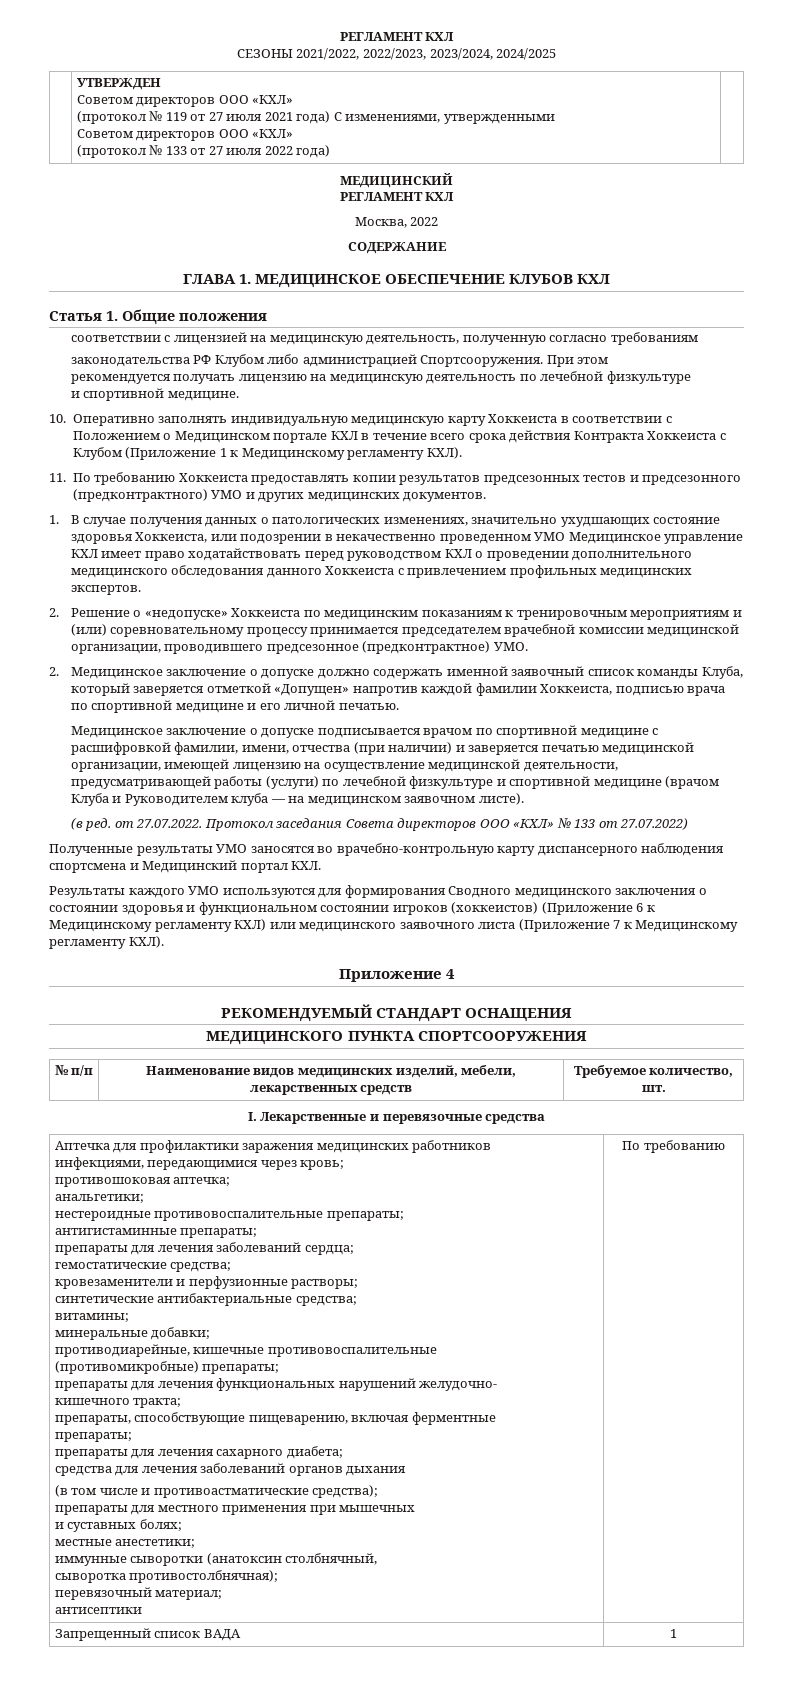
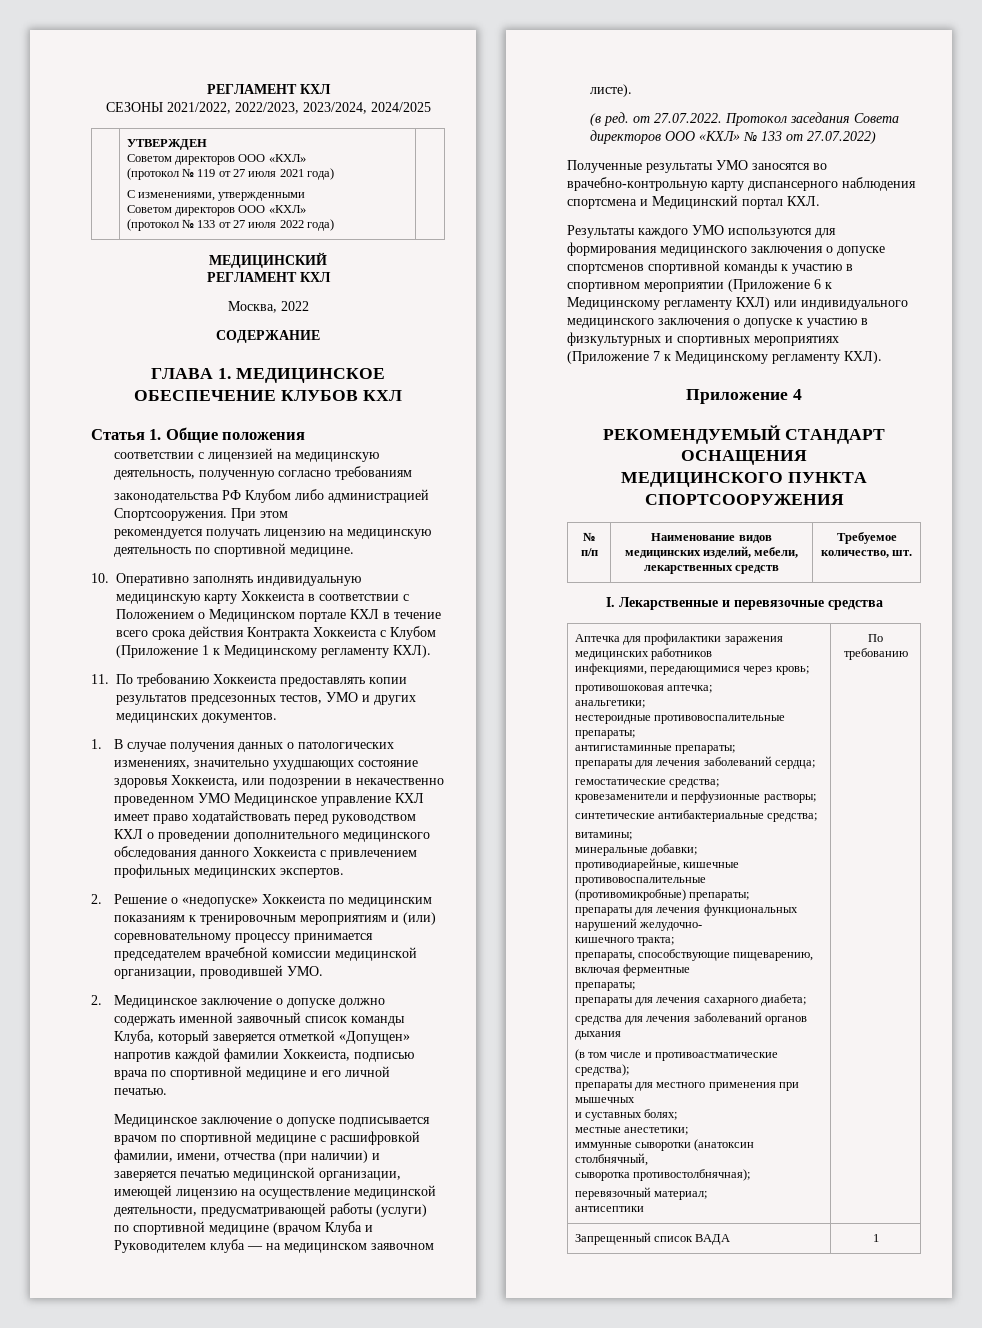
(331, 117) none -> (335, 174) //
[540,371,691,384] [70,391,80,398] лечебной физкультуре // и -> (210, 550) none
[583,475,742,485] [72,489,208,502] тестов и предсезонного (предконтрактного) -> [280,695,322,704] тестов,
[164,641,491,654] проводившего предсезонное (предконтрактное) -> [199,965,283,979] проводившей
[342,776,506,789] лечебной физкультуре и -> (129, 1228) none
[448,886,707,898] [49,902,539,915] Сводного медицинского заключения о состоянии здоровья и функциональном состоянии игроков (хоккеистов) -> [660,246,885,256] [567,260,853,274] [567,282,724,292] медицинского заключения о допуске спортсменов спортивной команды к участию в спортивном мероприятии
[299,922,516,932] медицинского заявочного листа -> [801,300,908,310] [567,318,868,328] [567,332,839,346] индивидуального медицинского заключения о допуске к участию в физкультурных и спортивных мероприятиях

